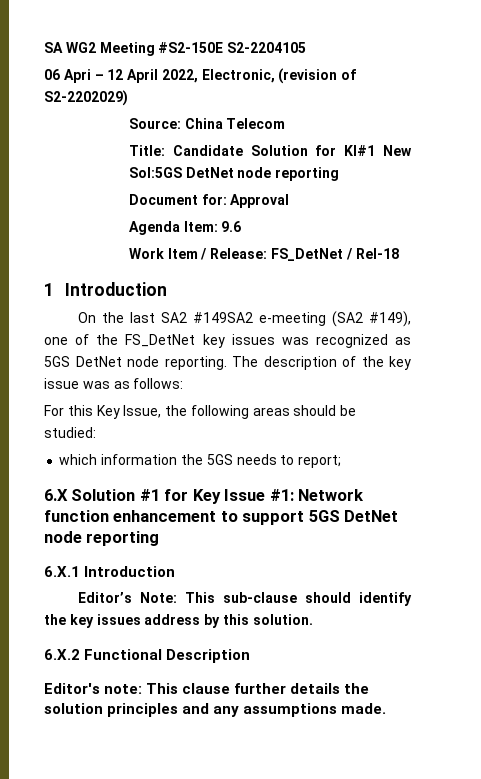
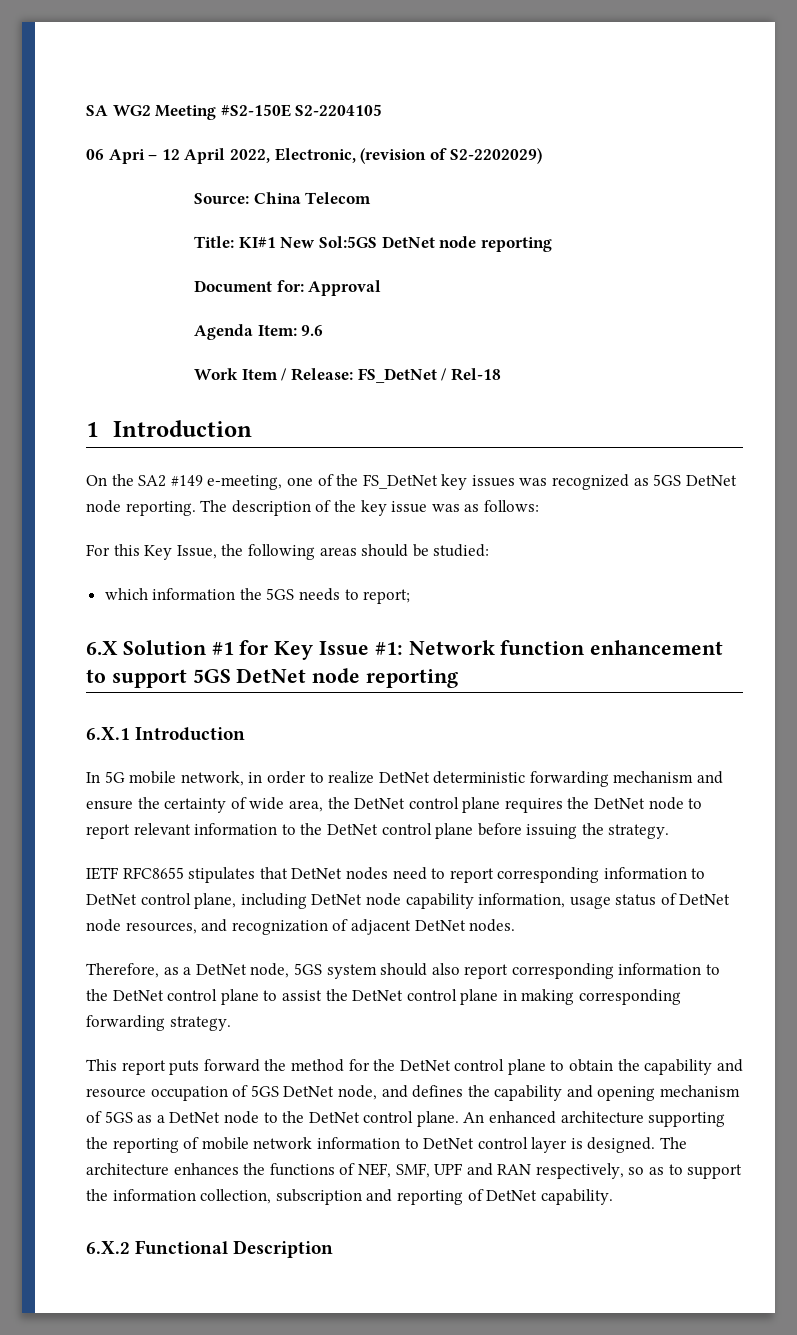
[172,145,337,156] Candidate Solution for -> (235, 242) none
[130,311,411,327] last SA2 #149SA2 e-meeting (SA2 #149), -> [138,475,283,490] SA2 #149 e-meeting,
[78,592,413,606] [44,614,313,628] [44,649,251,663] [44,683,370,694] [44,703,387,717] Editor’s Note: This sub-clause should identify the key issues address by this solution. // 6.X.2 Functional Description // Editor's note: This clause further details the solution principles and any assumptions made. -> [86,771,724,787] [86,797,703,813] [86,823,670,839] [86,867,706,883] [86,893,731,909] [86,919,516,935] [86,963,721,979] [86,989,682,1005] [86,1015,231,1031] [86,1059,743,1075] [86,1085,741,1101] [86,1111,726,1127] [86,1137,688,1153] [86,1163,743,1179] [86,1189,613,1205] [86,1240,334,1258] In 5G mobile network, in order to realize DetNet deterministic forwarding mechanism and ensure the certainty of wide area, the DetNet control plane requires the DetNet node to report relevant information to the DetNet control plane before issuing the strategy. // IETF RFC8655 stipulates that DetNet nodes need to report corresponding information to DetNet control plane, including DetNet node capability information, usage status of DetNet node resources, and recognization of adjacent DetNet nodes. // Therefore, as a DetNet node, 5GS system should also report corresponding information to the DetNet control plane to assist the DetNet control plane in making corresponding forwarding strategy. // This report puts forward the method for the DetNet control plane to obtain the capability and resource occupation of 5GS DetNet node, and defines the capability and opening mechanism of 5GS as a DetNet node to the DetNet control plane. An enhanced architecture supporting the reporting of mobile network information to DetNet control layer is designed. The architecture enhances the functions of NEF, SMF, UPF and RAN respectively, so as to support the information collection, subscription and reporting of DetNet capability. // 6.X.2 Functional Description

